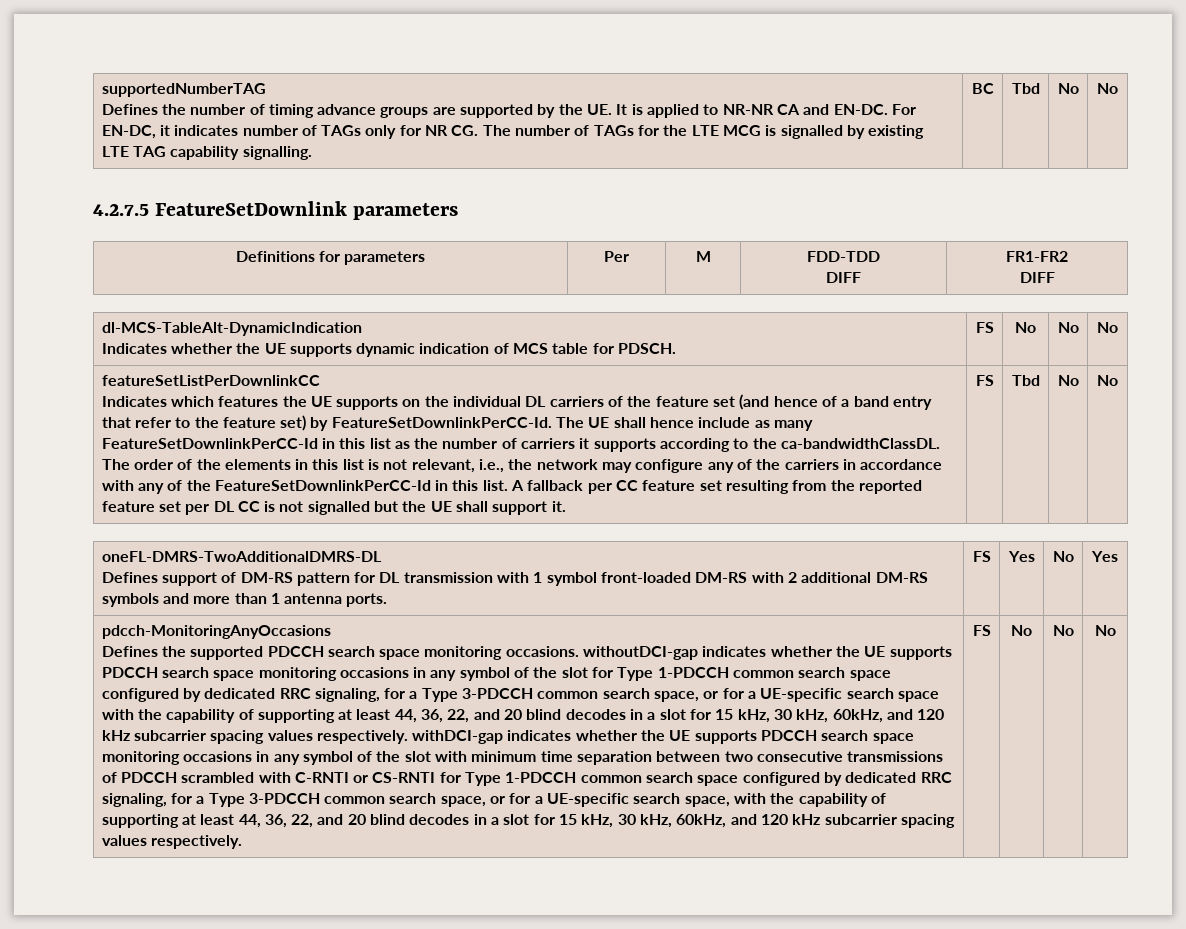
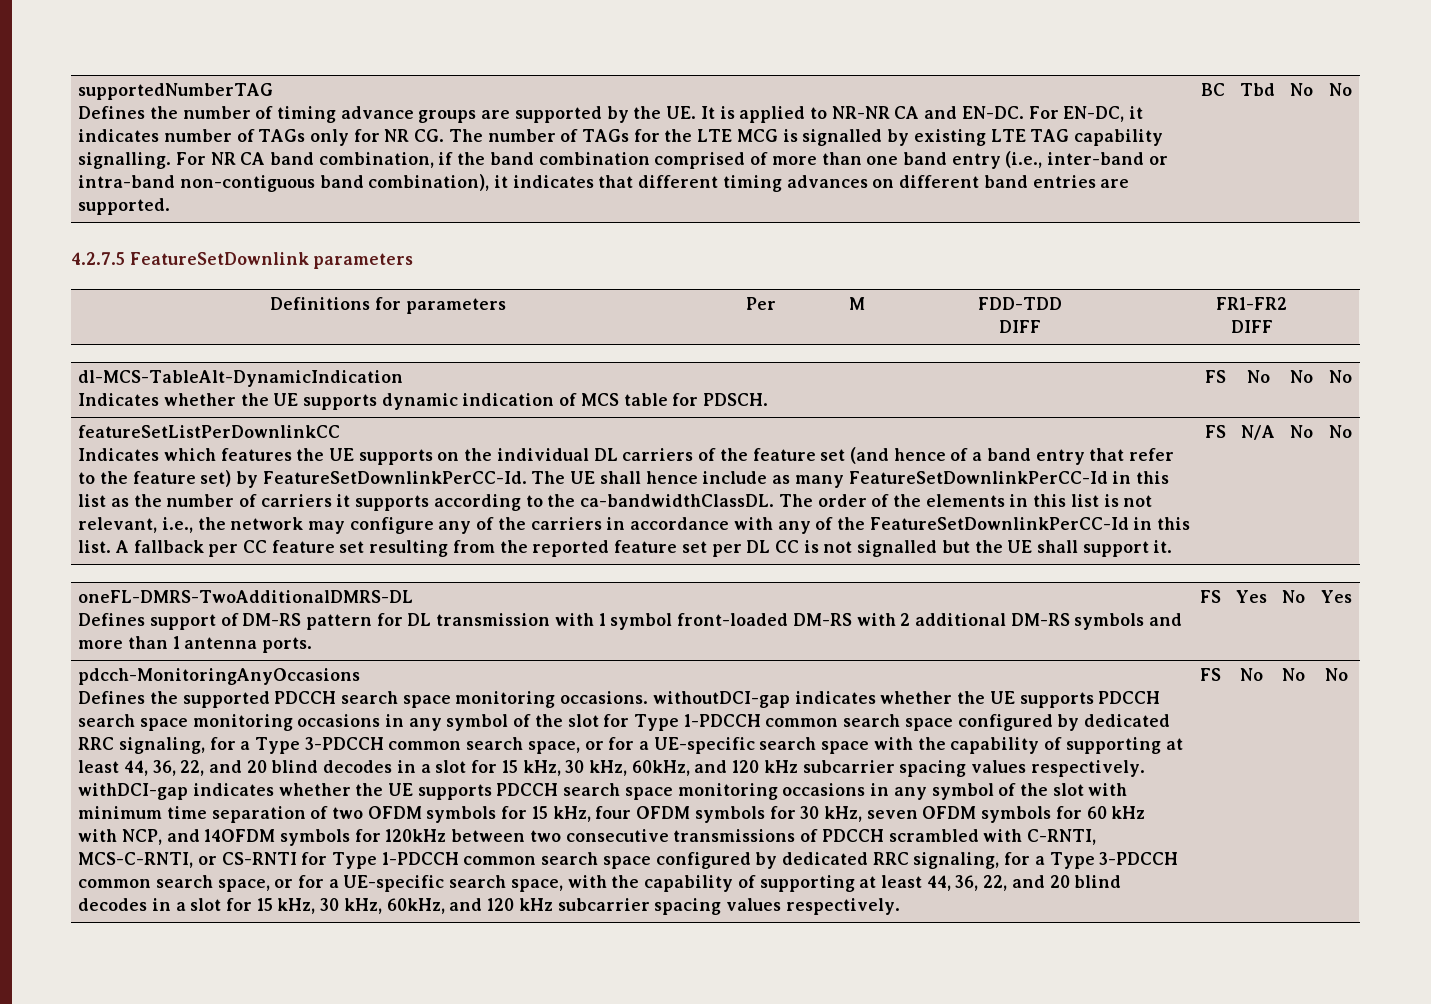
(312, 153) none -> [175,151,1168,169] [78,174,1130,192] [78,198,171,215] For NR CA band combination, if the band combination comprised of more than one band entry (i.e., inter-band or intra-band non-contiguous band combination), it indicates that different timing advances on different band entries are supported.
[1011,375,1040,386] Tbd -> [1241,425,1275,440] N/A
(653, 758) none -> [310,806,1146,823] [78,829,447,846] of two OFDM symbols for 15 kHz, four OFDM symbols for 30 kHz, seven OFDM symbols for 60 kHz with NCP, and 14OFDM symbols for 120kHz
[294,772,349,783] C-RNTI -> [1026,829,1096,845] [78,852,194,868] C-RNTI, MCS-C-RNTI,

